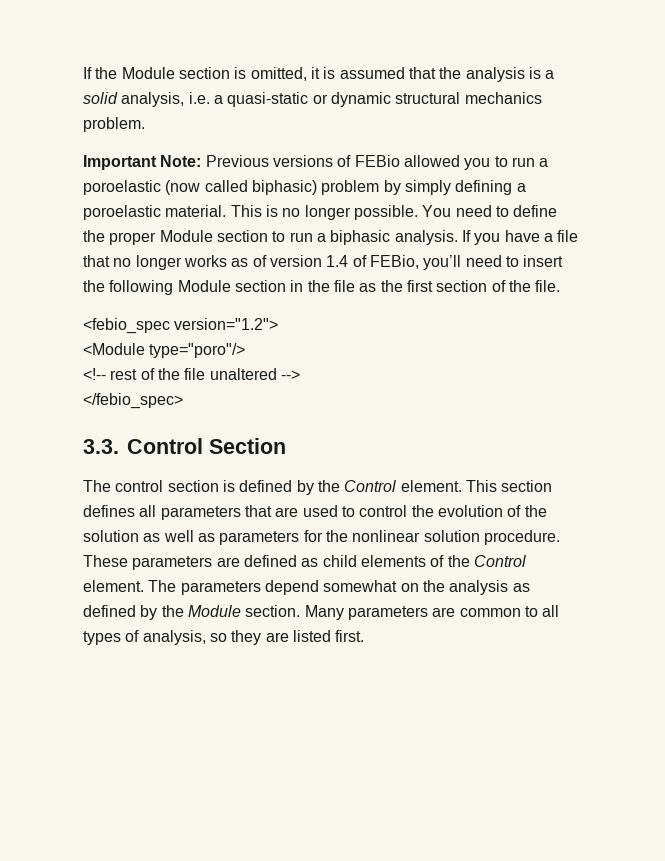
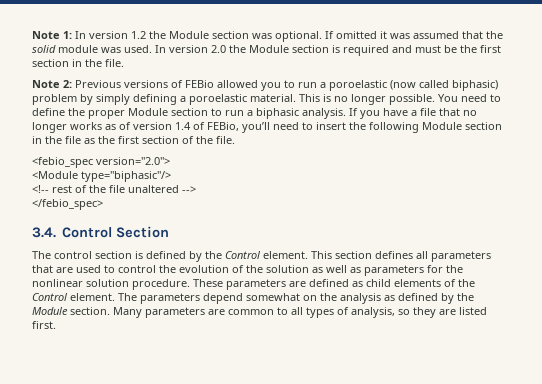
[83,67,555,82] [83,92,542,107] [83,117,145,132] [83,155,202,170] If the Module section is omitted, it is assumed that the analysis is a solid analysis, i.e. a quasi-static or dynamic structural mechanics problem. // Important Note: -> [32,31,503,42] [32,45,501,56] [32,59,124,67] [32,80,72,88] Note 1: In version 1.2 the Module section was optional. If omitted it was assumed that the solid module was used. In version 2.0 the Module section is required and must be the first section in the file. // Note 2:
[174,318,279,330] version="1.2"> -> [96,157,170,165] version="2.0">
[149,343,246,358] type="poro"/> -> [81,171,171,182] type="biphasic"/>
[83,439,119,454] 3.3. -> [32,227,56,238] 3.4.

